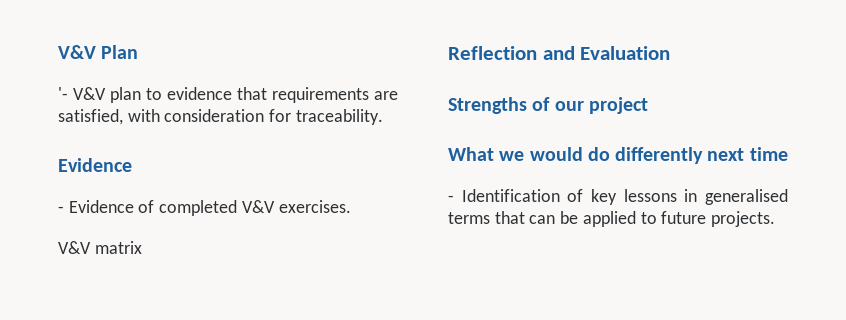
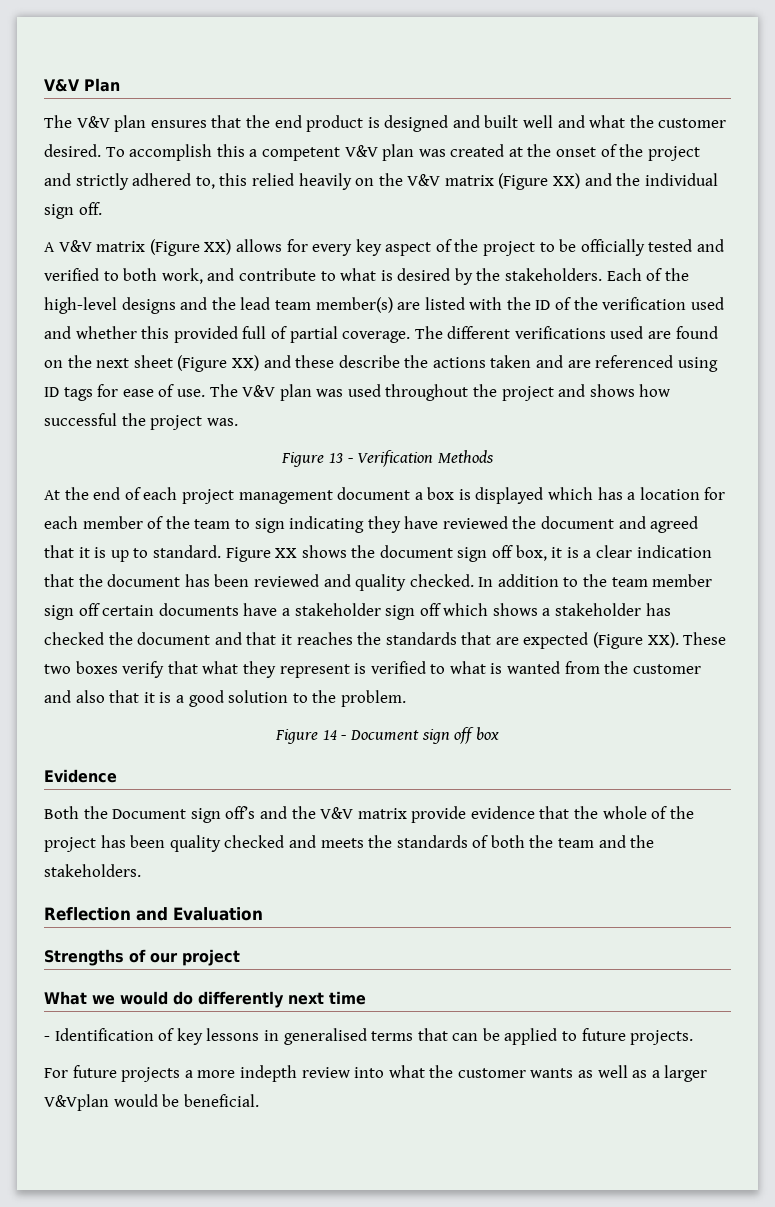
[58,87,398,103] [58,109,383,125] [58,158,132,172] [58,200,351,216] [58,241,142,254] '- V&V plan to evidence that requirements are satisfied, with consideration for traceability. // Evidence // - Evidence of completed V&V exercises. // V&V matrix -> [44,115,727,132] [44,144,700,161] [44,173,718,190] [44,202,102,219] [44,239,725,256] [44,268,689,285] [44,297,724,314] [44,326,718,343] [44,355,718,372] [44,384,671,401] [44,413,238,430] [281,450,494,467] [44,487,726,504] [44,516,699,533] [44,545,712,562] [44,574,713,591] [44,603,671,620] [44,632,727,649] [44,661,701,678] [44,690,406,707] [275,727,499,744] [44,769,117,783] [44,806,694,823] [44,835,655,852] [44,864,141,877] The V&V plan ensures that the end product is designed and built well and what the customer desired. To accomplish this a competent V&V plan was created at the onset of the project and strictly adhered to, this relied heavily on the V&V matrix (Figure XX) and the individual sign off. // A V&V matrix (Figure XX) allows for every key aspect of the project to be officially tested and verified to both work, and contribute to what is desired by the stakeholders. Each of the high-level designs and the lead team member(s) are listed with the ID of the verification used and whether this provided full of partial coverage. The different verifications used are found on the next sheet (Figure XX) and these describe the actions taken and are referenced using ID tags for ease of use. The V&V plan was used throughout the project and shows how successful the project was. // Figure 13 - Verification Methods // At the end of each project management document a box is displayed which has a location for each member of the team to sign indicating they have reviewed the document and agreed that it is up to standard. Figure XX shows the document sign off box, it is a clear indication that the document has been reviewed and quality checked. In addition to the team member sign off certain documents have a stakeholder sign off which shows a stakeholder has checked the document and that it reaches the standards that are expected (Figure XX). These two boxes verify that what they represent is verified to what is wanted from the customer and also that it is a good solution to the problem. // Figure 14 - Document sign off box // Evidence // Both the Document sign off’s and the V&V matrix provide evidence that the whole of the project has been quality checked and meets the standards of both the team and the stakeholders.
(776, 219) none -> [44,1065,708,1082] [44,1094,259,1111] // For future projects a more indepth review into what the customer wants as well as a larger V&Vplan would be beneficial.

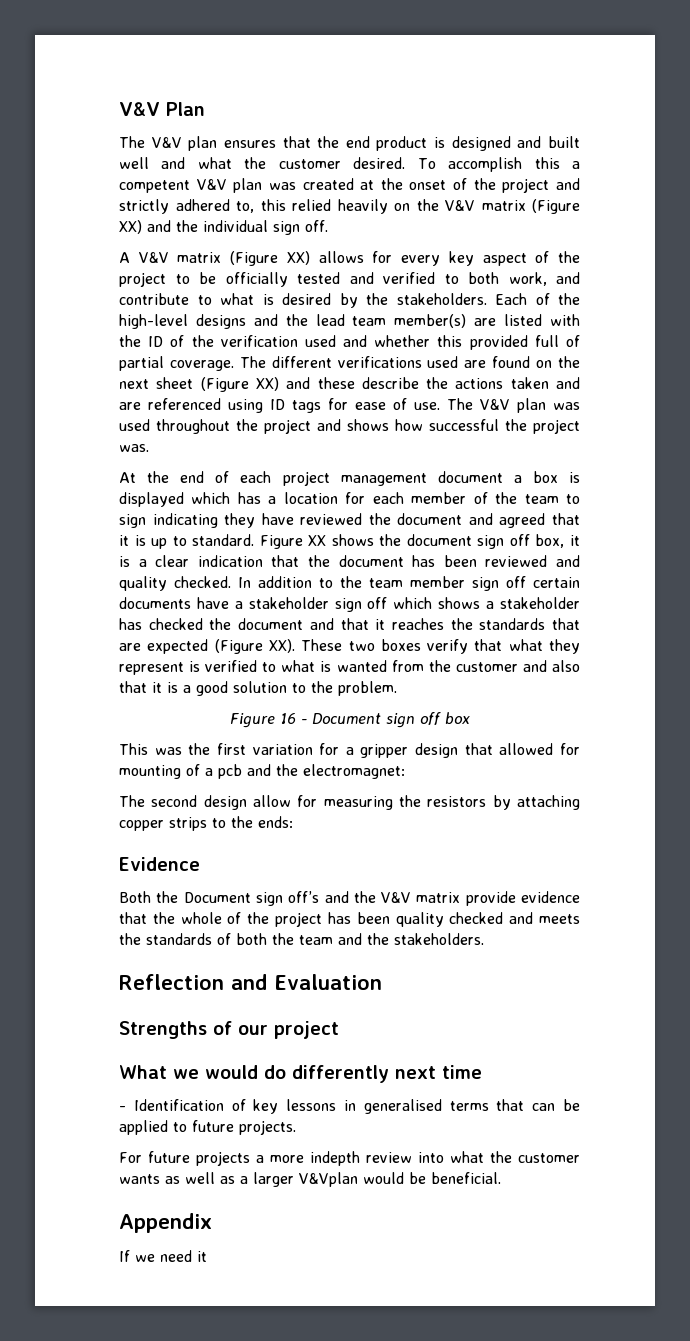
[281,450,494,467] // Figure 13 - Verification Methods -> (149, 448) none
[322,730,337,740] 14 -> [279,713,296,724] 16
(499, 733) none -> [119,743,580,758] [119,764,405,779] [119,795,580,810] [119,816,293,831] // This was the first variation for a gripper design that allowed for mounting of a pcb and the electromagnet: // The second design allow for measuring the resistors by attaching copper strips to the ends:
(259, 1100) none -> [119,1213,212,1233] [119,1250,207,1262] // Appendix // If we need it

